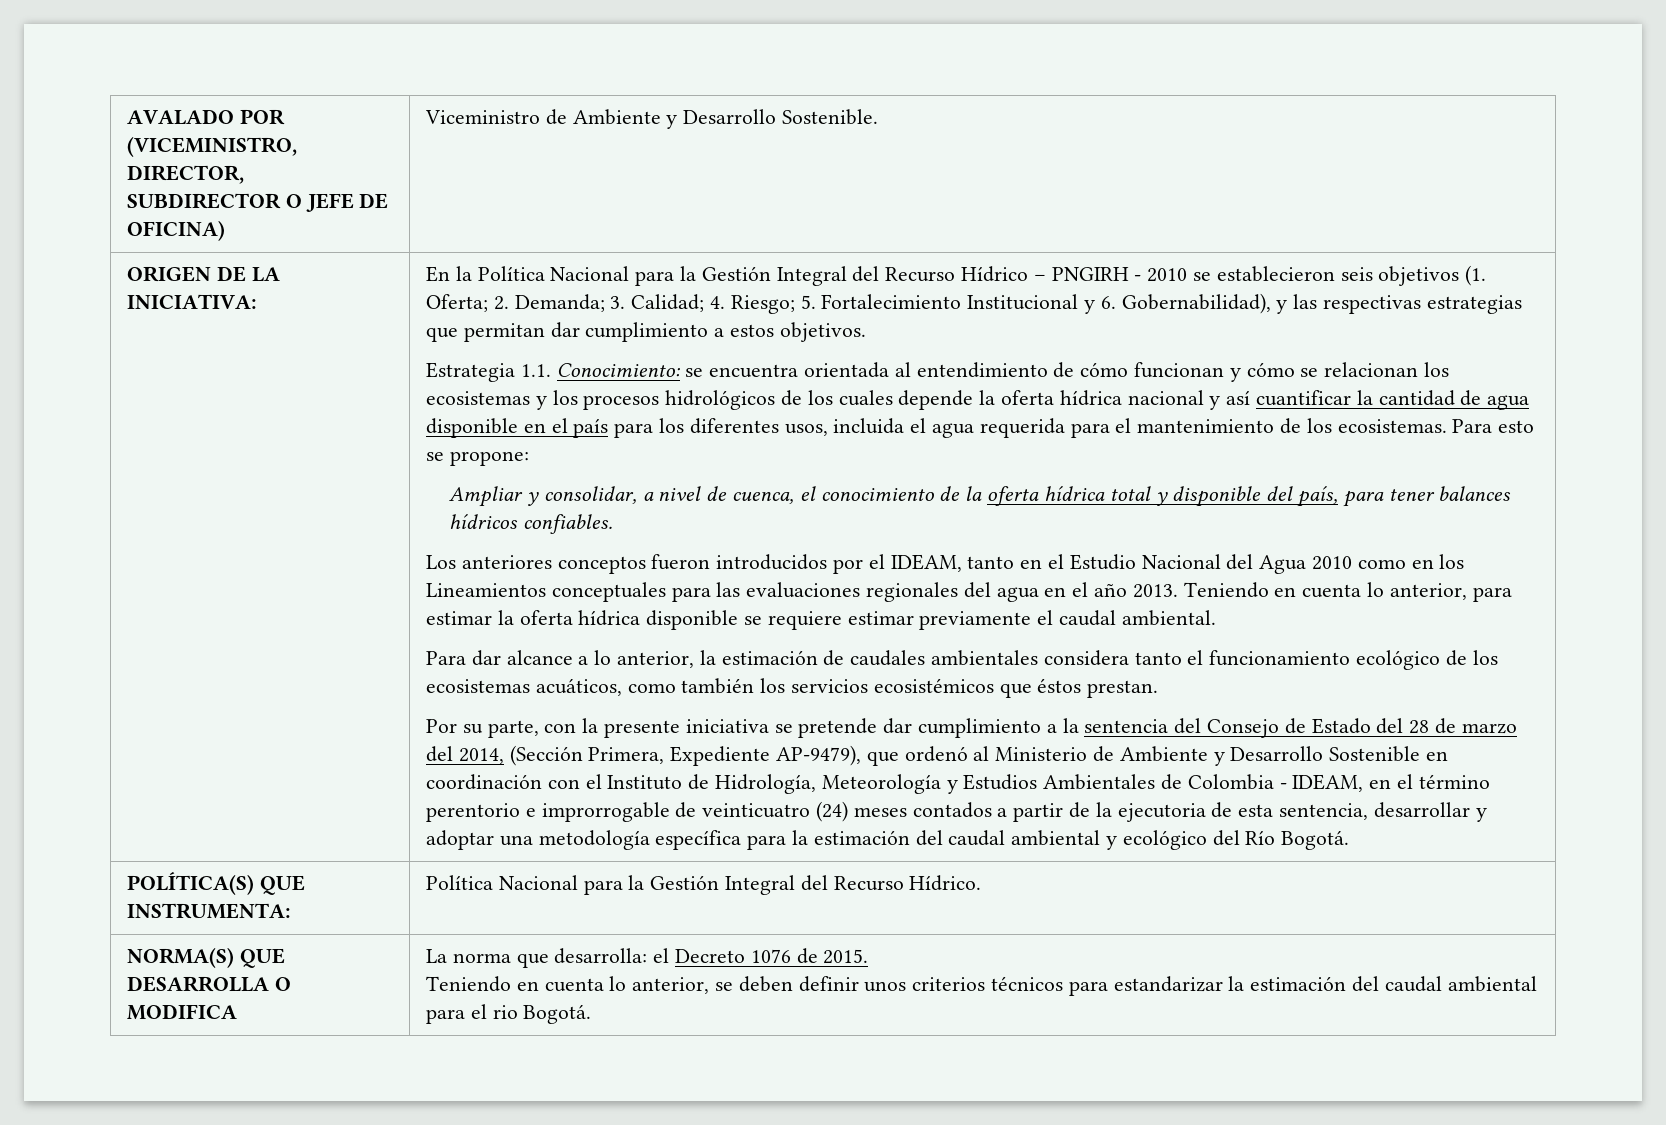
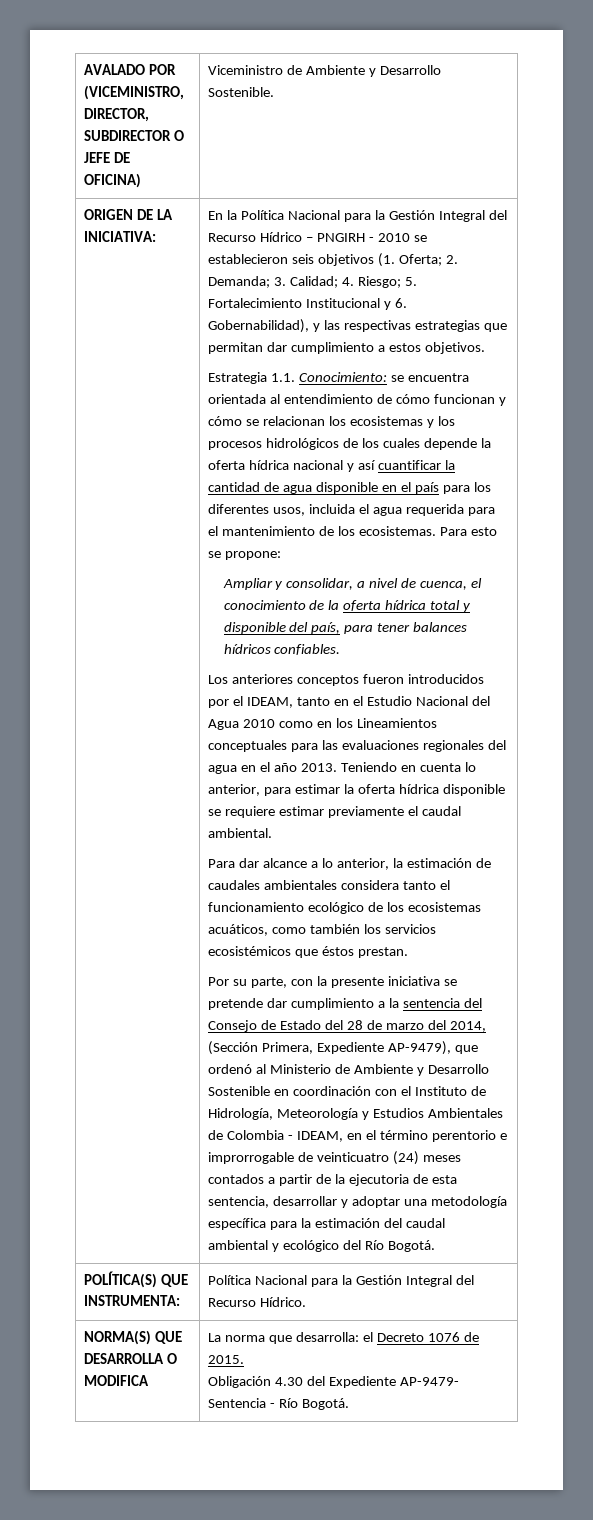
[425,976,1537,996] [425,1004,518,1024] Teniendo en cuenta lo anterior, se deben definir unos criterios técnicos para estandarizar la estimación del caudal ambiental para el rio -> [208,1376,460,1388] [208,1398,299,1408] Obligación 4.30 del Expediente AP-9479- Sentencia - Río

